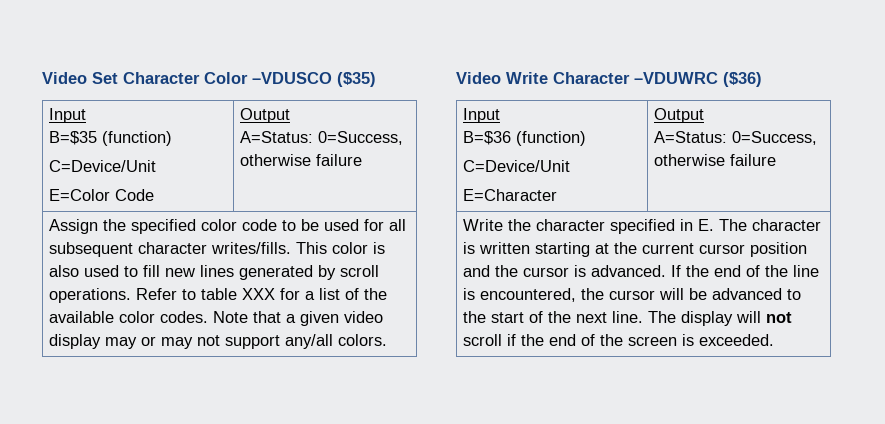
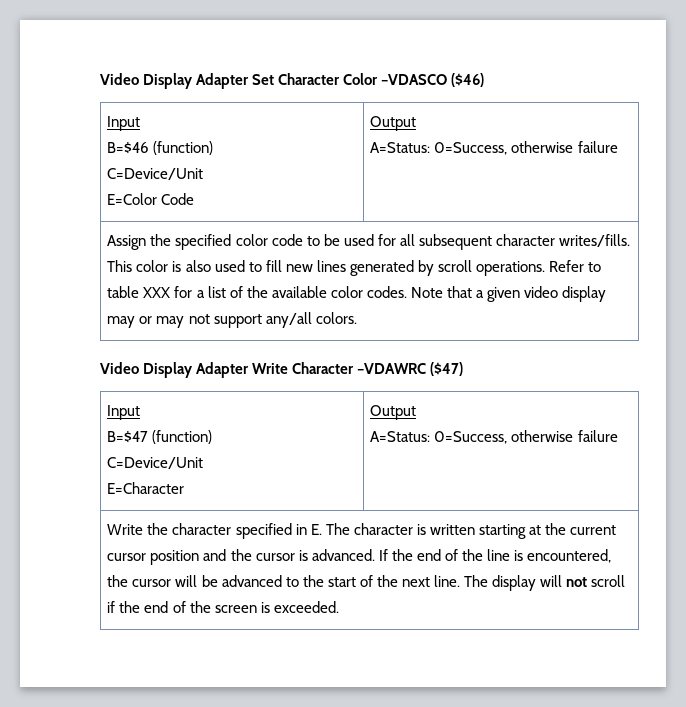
[42,72,87,84] Video -> [100,73,250,89] Video Display Adapter
[252,72,376,87] [49,108,87,123] [49,131,98,145] –VDUSCO ($35) // Input // B=$35 -> [381,73,485,87] [107,116,141,131] [107,141,150,154] –VDASCO ($46) // Input // B=$46
[506,72,762,87] [463,108,501,123] [463,131,512,145] Write Character –VDUWRC ($36) // Input // B=$36 -> [143,362,464,378] [107,405,141,420] [107,430,149,443] Display Adapter Write Character –VDAWRC ($47) // Input // B=$47

